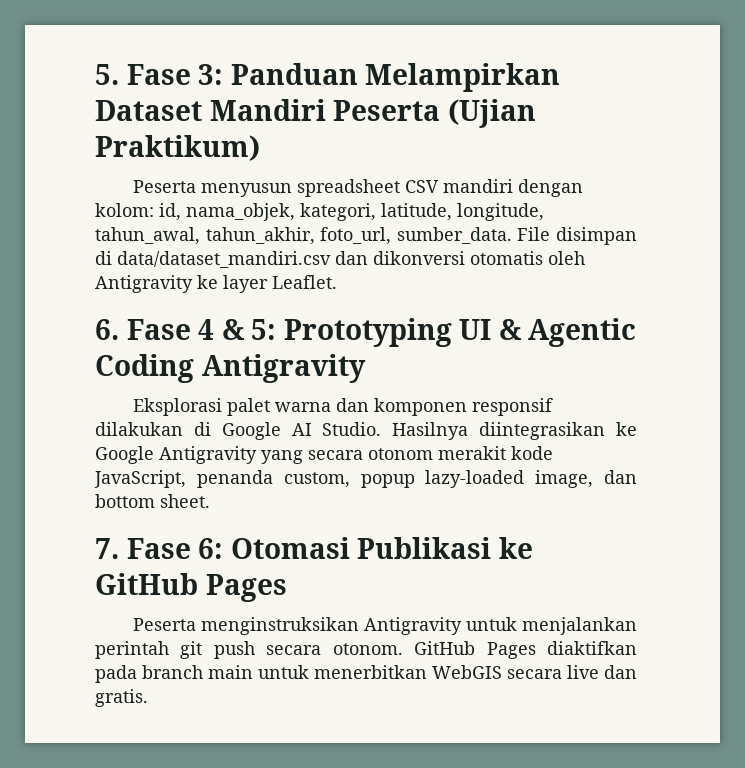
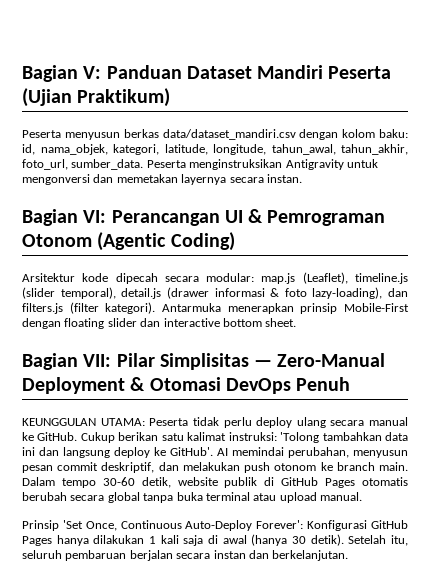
[95,63,561,92] 5. Fase 3: Panduan Melampirkan -> [22,65,182,82] Bagian V: Panduan
[296,179,583,197] [95,203,154,217] spreadsheet CSV mandiri dengan kolom: -> [123,129,408,140] berkas data/dataset_mandiri.csv dengan kolom baku:
[517,227,637,245] [95,251,585,268] [95,275,337,293] [95,318,637,347] [95,354,366,383] [132,398,553,416] [95,422,637,440] [95,446,553,464] [94,470,637,488] [95,494,210,508] [95,537,533,559] [95,573,287,602] [132,617,637,635] [95,641,637,659] [95,665,637,683] [95,689,148,707] File disimpan di data/dataset_mandiri.csv dan dikonversi otomatis oleh Antigravity ke layer Leaflet. // 6. Fase 4 & 5: Prototyping UI & Agentic Coding Antigravity // Eksplorasi palet warna dan komponen responsif dilakukan di Google AI Studio. Hasilnya diintegrasikan ke Google Antigravity yang secara otonom merakit kode JavaScript, penanda custom, popup lazy-loaded image, dan bottom sheet. // 7. Fase 6: Otomasi Publikasi ke GitHub Pages // Peserta menginstruksikan Antigravity untuk menjalankan perintah git push secara otonom. GitHub Pages diaktifkan pada branch main untuk menerbitkan WebGIS secara live dan gratis. -> [146,159,378,170] [22,174,302,185] [22,209,386,226] [22,232,235,251] [22,272,408,284] [22,287,408,299] [22,302,409,314] [22,318,297,329] [22,353,386,370] [22,377,351,394] [22,417,408,428] [22,432,409,443] [22,447,408,458] [22,462,409,473] [22,477,409,488] [22,492,362,503] [22,520,408,531] [22,534,408,546] [22,550,349,561] Peserta menginstruksikan Antigravity untuk mengonversi dan memetakan layernya secara instan. // Bagian VI: Perancangan UI & Pemrograman Otonom (Agentic Coding) // Arsitektur kode dipecah secara modular: map.js (Leaflet), timeline.js (slider temporal), detail.js (drawer informasi & foto lazy-loading), dan filters.js (filter kategori). Antarmuka menerapkan prinsip Mobile-First dengan floating slider dan interactive bottom sheet. // Bagian VII: Pilar Simplisitas — Zero-Manual Deployment & Otomasi DevOps Penuh // KEUNGGULAN UTAMA: Peserta tidak perlu deploy ulang secara manual ke GitHub. Cukup berikan satu kalimat instruksi: 'Tolong tambahkan data ini dan langsung deploy ke GitHub'. AI memindai perubahan, menyusun pesan commit deskriptif, dan melakukan push otonom ke branch main. Dalam tempo 30-60 detik, website publik di GitHub Pages otomatis berubah secara global tanpa buka terminal atau upload manual. // Prinsip 'Set Once, Continuous Auto-Deploy Forever': Konfigurasi GitHub Pages hanya dilakukan 1 kali saja di awal (hanya 30 detik). Setelah itu, seluruh pembaruan berjalan secara instan dan berkelanjutan.

